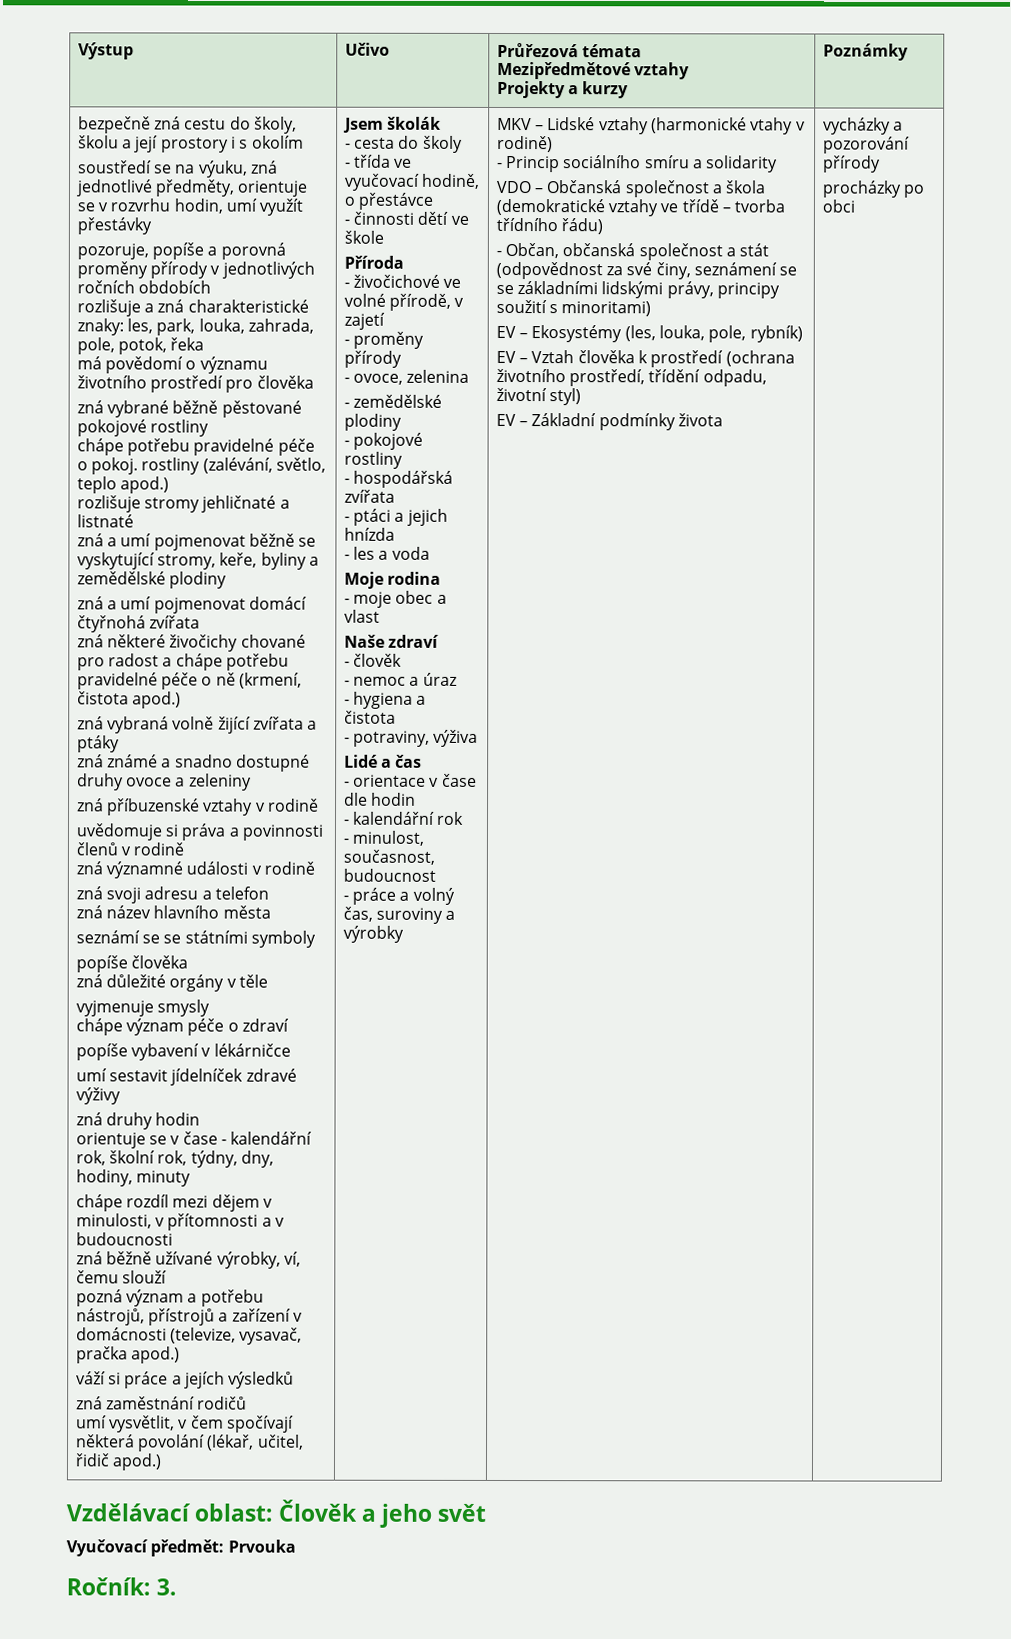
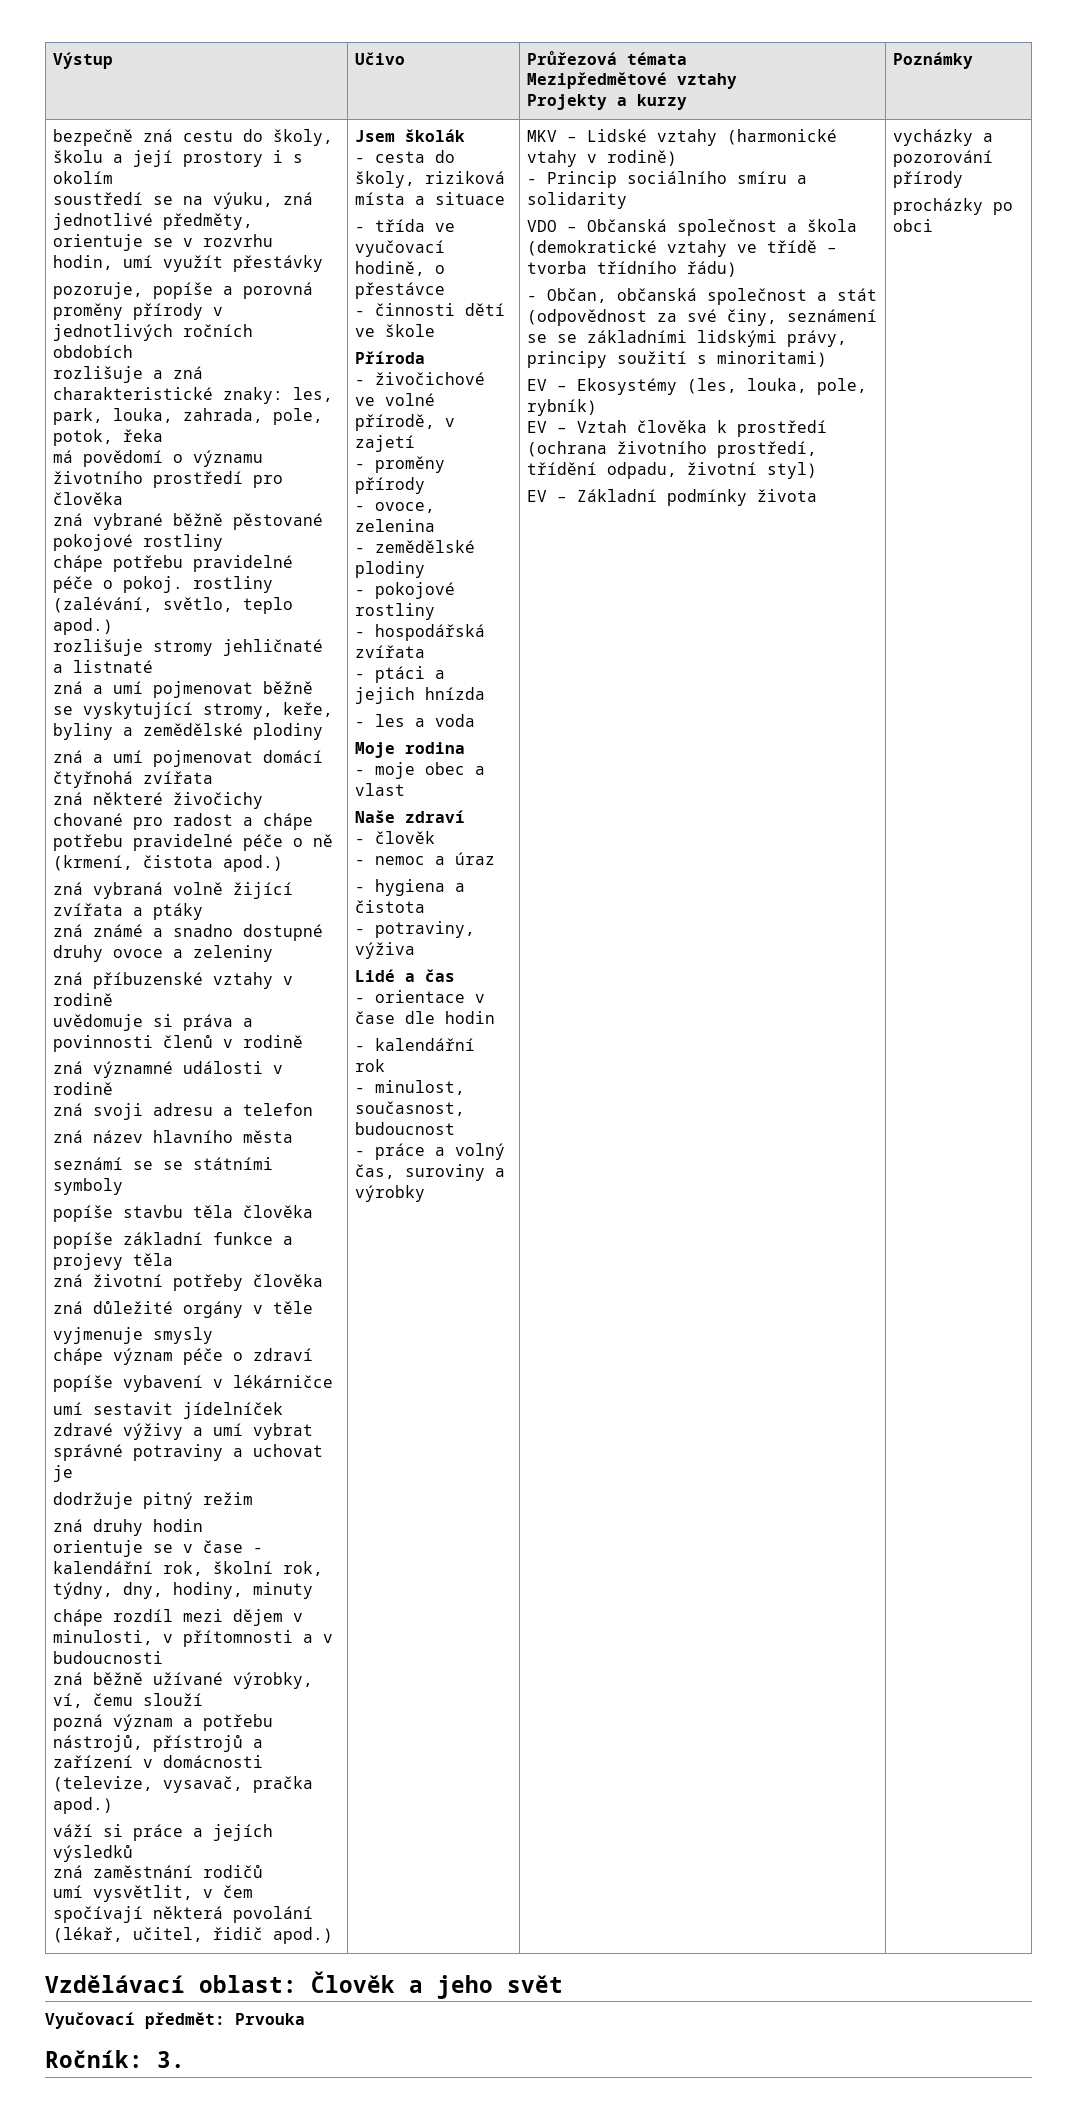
(128, 964) none -> [122,1205,313,1218] [52,1232,293,1249] [52,1253,173,1270] [52,1274,243,1291] stavbu těla člověka // popíše základní funkce a projevy těla // zná životní potřeby
(121, 1096) none -> [192,1423,313,1440] [52,1444,323,1461] [52,1465,73,1482] [52,1492,253,1509] a umí vybrat správné potraviny a uchovat je // dodržuje pitný režim
[422,135,463,153] školy -> [354,171,505,188] [354,192,505,205] školy, riziková místa a situace

